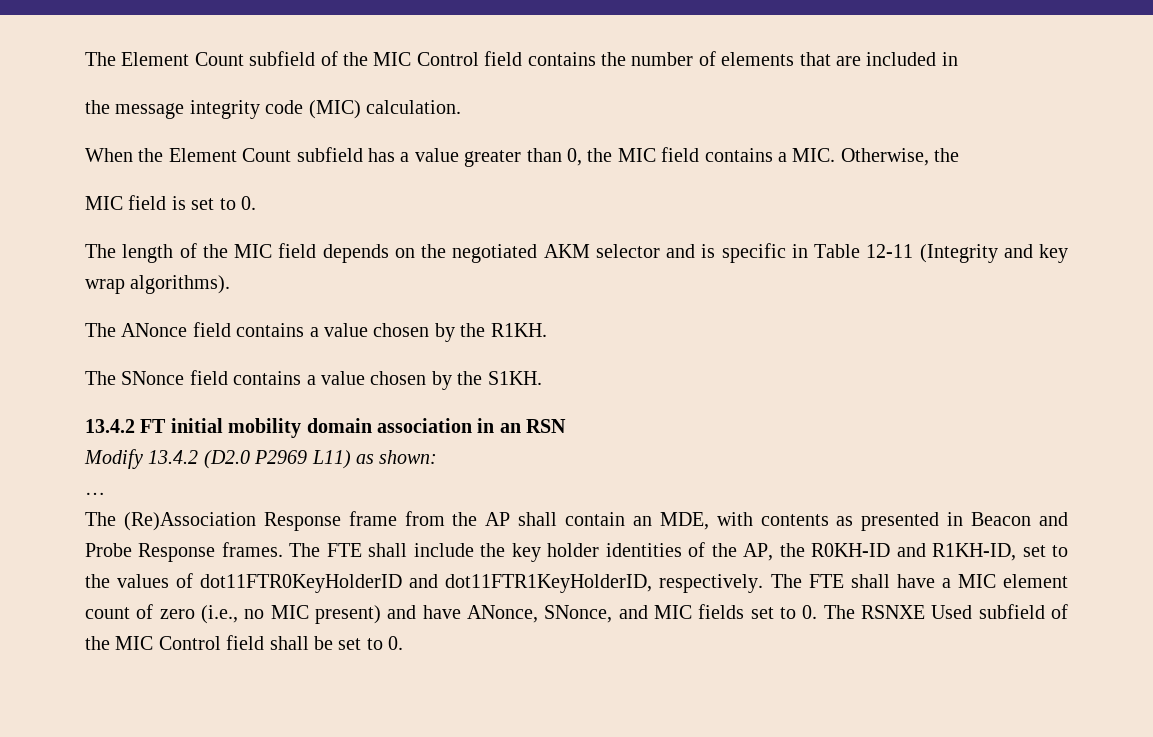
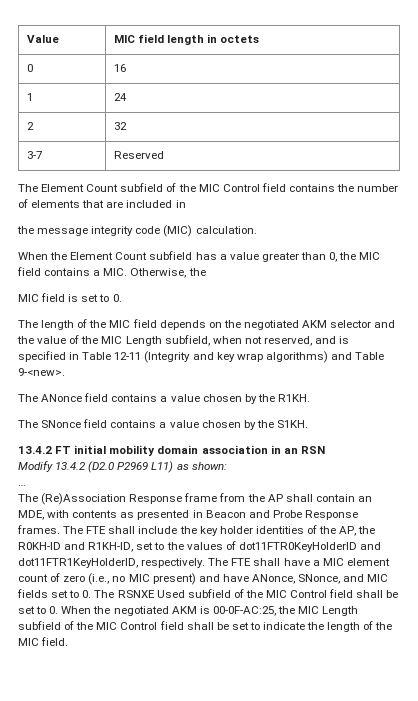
(85, 59) none -> [26,35,59,43] [113,34,259,45] [26,64,33,72] [113,64,126,72] [26,93,33,101] [113,93,127,101] [26,122,34,130] [113,122,127,130] [26,151,42,159] [113,151,164,159] Value | MIC field length in octets // 0 | 16 // 1 | 24 // 2 | 32 // 3-7 | Reserved //
[701,243,786,263] is specific -> [17,335,350,346] [18,351,66,362] the value of the MIC Length subfield, when not reserved, and is specified
[130,275,231,294] algorithms). -> [265,351,385,363] [18,368,65,376] algorithms) and Table 9-<new>.
(404, 643) none -> [61,606,359,616] [18,621,393,632] [18,637,69,646] When the negotiated AKM is 00-0F-AC:25, the MIC Length subfield of the MIC Control field shall be set to indicate the length of the MIC field.

